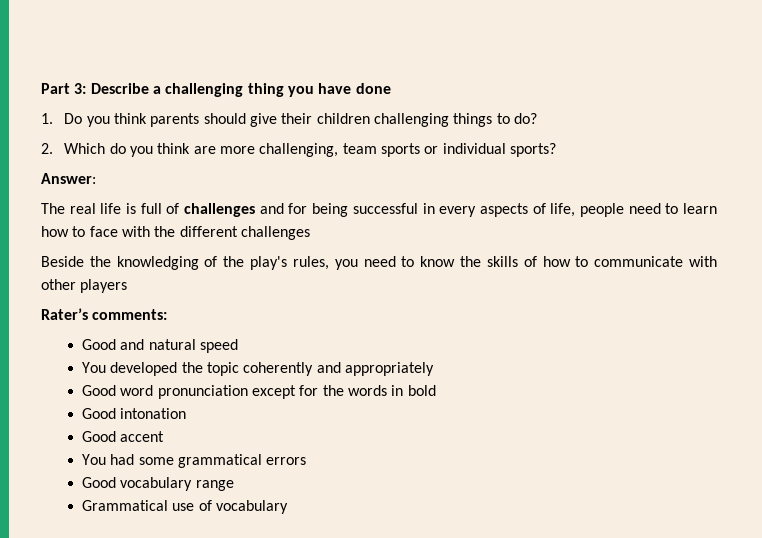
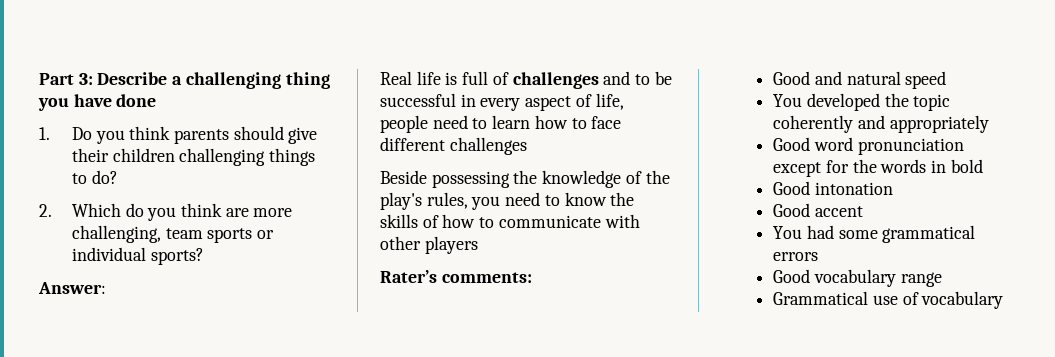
[41,203,96,214] The real -> [380,71,412,85] Real
[288,203,349,217] for being -> [635,71,672,85] to be
[479,203,528,217] aspects -> [525,96,572,111] aspect
[121,226,176,237] with the -> (622, 122) none
[89,256,199,270] the knowledging -> [431,170,622,188] possessing the knowledge

